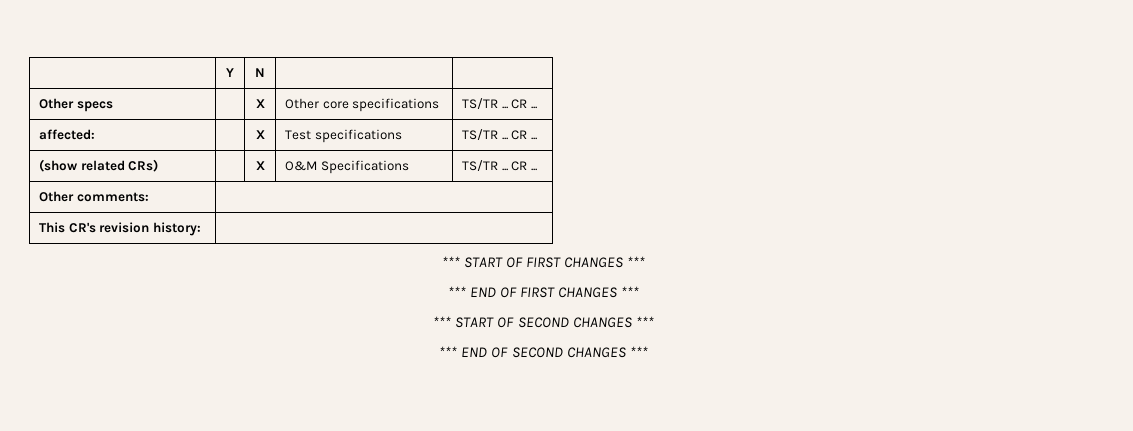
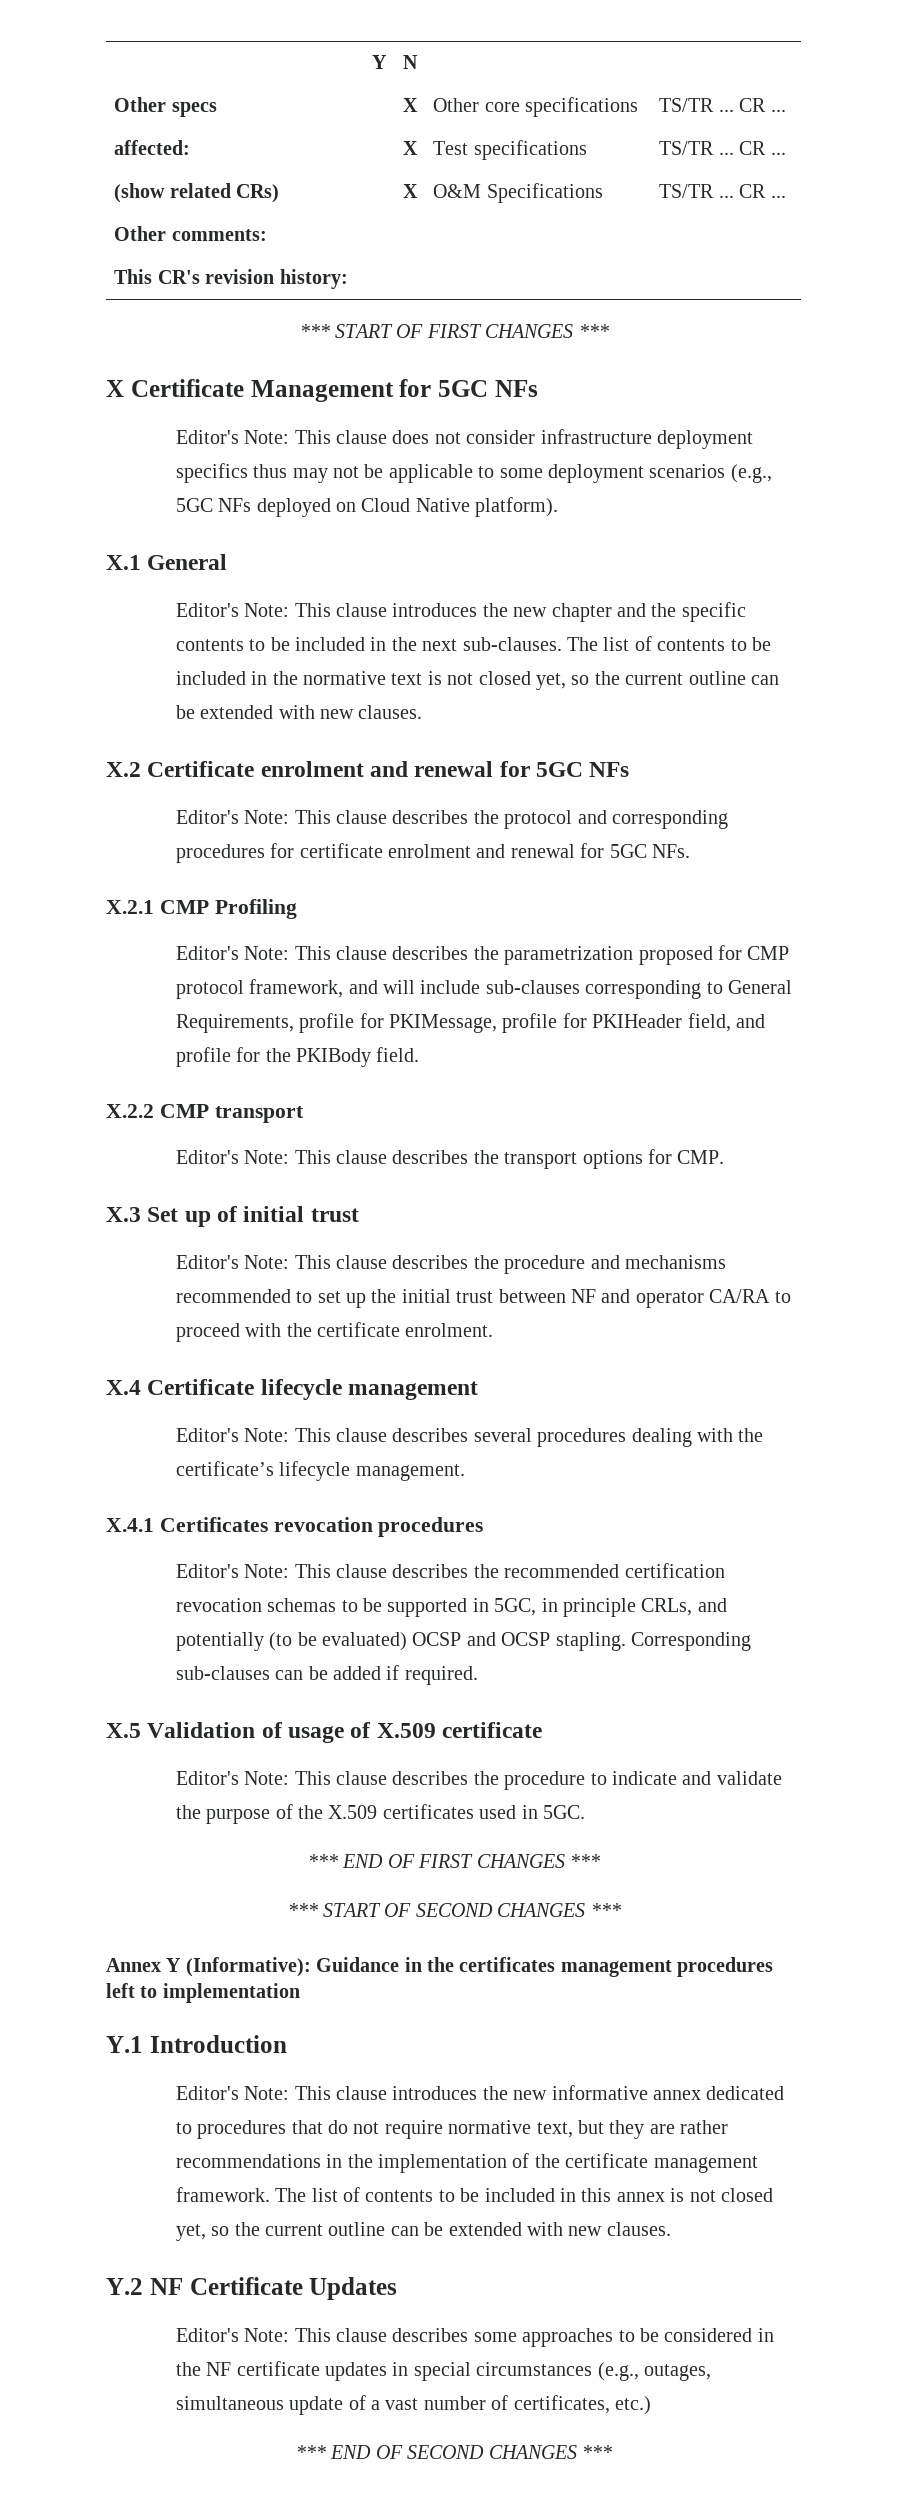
(646, 261) none -> [106,379,538,402] [175,429,753,449] [175,463,772,483] [175,497,559,517] [106,554,228,570] [175,602,746,622] [175,636,771,651] [175,671,779,690] [175,705,423,719] [106,761,630,777] [175,810,728,829] [175,843,690,863] [106,899,297,919] [175,945,790,965] [175,979,792,999] [175,1013,765,1033] [175,1047,420,1067] [106,1104,304,1123] [175,1149,725,1169] [106,1206,359,1227] [175,1255,726,1274] [175,1289,791,1308] [175,1322,494,1342] [106,1379,479,1400] [175,1428,764,1447] [175,1461,465,1481] [106,1517,484,1537] [175,1563,725,1578] [175,1598,727,1617] [175,1632,751,1651] [175,1665,478,1685] [106,1722,543,1743] [175,1771,782,1790] [175,1804,585,1824] // X Certificate Management for 5GC NFs // Editor's Note: This clause does not consider infrastructure deployment specifics thus may not be applicable to some deployment scenarios (e.g., 5GC NFs deployed on Cloud Native platform). // X.1 General // Editor's Note: This clause introduces the new chapter and the specific contents to be included in the next sub-clauses. The list of contents to be included in the normative text is not closed yet, so the current outline can be extended with new clauses. // X.2 Certificate enrolment and renewal for 5GC NFs // Editor's Note: This clause describes the protocol and corresponding procedures for certificate enrolment and renewal for 5GC NFs. // X.2.1 CMP Profiling // Editor's Note: This clause describes the parametrization proposed for CMP protocol framework, and will include sub-clauses corresponding to General Requirements, profile for PKIMessage, profile for PKIHeader field, and profile for the PKIBody field. // X.2.2 CMP transport // Editor's Note: This clause describes the transport options for CMP. // X.3 Set up of initial trust // Editor's Note: This clause describes the procedure and mechanisms recommended to set up the initial trust between NF and operator CA/RA to proceed with the certificate enrolment. // X.4 Certificate lifecycle management // Editor's Note: This clause describes several procedures dealing with the certificate’s lifecycle management. // X.4.1 Certificates revocation procedures // Editor's Note: This clause describes the recommended certification revocation schemas to be supported in 5GC, in principle CRLs, and potentially (to be evaluated) OCSP and OCSP stapling. Corresponding sub-clauses can be added if required. // X.5 Validation of usage of X.509 certificate // Editor's Note: This clause describes the procedure to indicate and validate the purpose of the X.509 certificates used in 5GC.
(654, 321) none -> [106,1957,774,1977] [106,1983,300,2003] [106,2035,287,2053] [175,2085,785,2100] [175,2120,729,2139] [175,2153,758,2173] [175,2187,773,2202] [175,2222,671,2241] [106,2277,398,2300] [175,2328,774,2347] [175,2361,711,2381] [175,2395,651,2415] // Annex Y (Informative): Guidance in the certificates management procedures left to implementation // Y.1 Introduction // Editor's Note: This clause introduces the new informative annex dedicated to procedures that do not require normative text, but they are rather recommendations in the implementation of the certificate management framework. The list of contents to be included in this annex is not closed yet, so the current outline can be extended with new clauses. // Y.2 NF Certificate Updates // Editor's Note: This clause describes some approaches to be considered in the NF certificate updates in special circumstances (e.g., outages, simultaneous update of a vast number of certificates, etc.)

